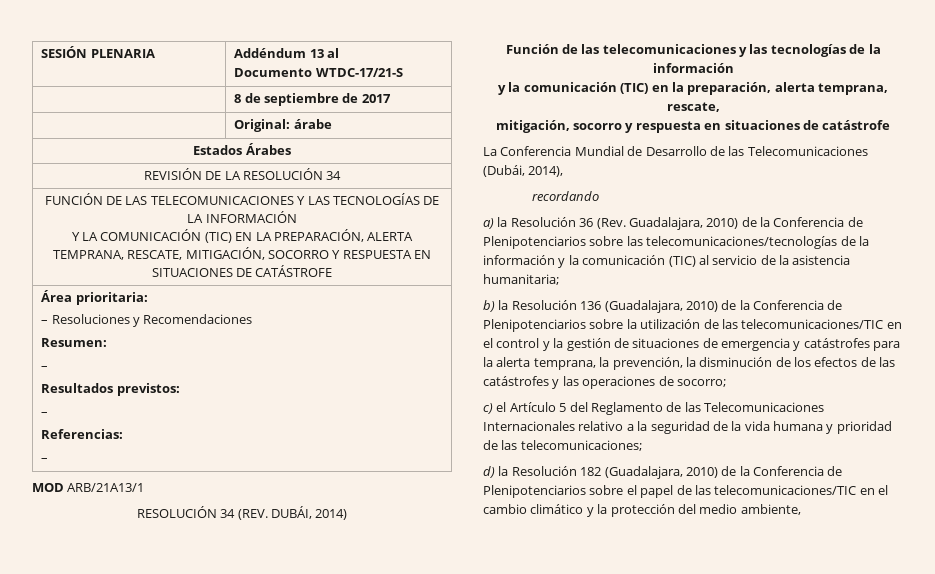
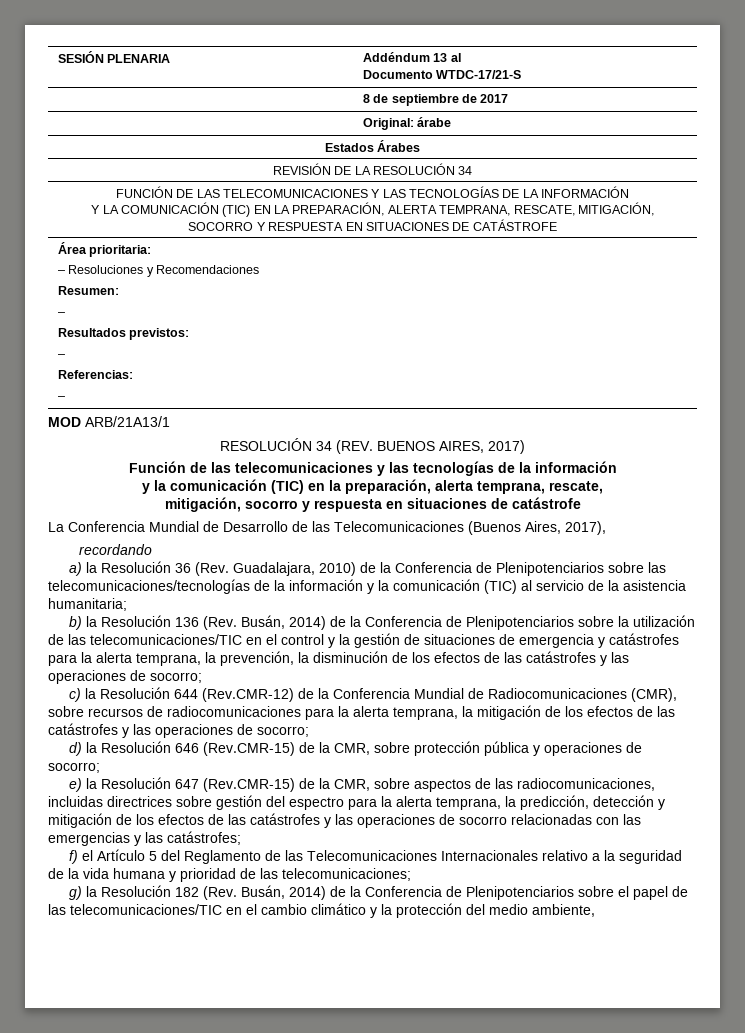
[270,506,348,520] DUBÁI, 2014) -> [377,440,525,454] BUENOS AIRES, 2017)
[483,165,564,177] (Dubái, 2014), -> [468,521,606,535] (Buenos Aires, 2017),
[604,300,718,313] (Guadalajara, 2010) -> [202,615,326,630] (Rev. Busán, 2014)
(493, 408) none -> [84,687,677,702] [48,705,675,720] [48,723,309,738] [68,741,642,756] [48,762,100,773] [68,777,655,792] [48,795,665,810] [48,813,641,828] [48,831,241,846] [68,850,78,864] la Resolución 644 (Rev.CMR-12) de la Conferencia Mundial de Radiocomunicaciones (CMR), sobre recursos de radiocomunicaciones para la alerta temprana, la mitigación de los efectos de las catástrofes y las operaciones de socorro; // d) la Resolución 646 (Rev.CMR-15) de la CMR, sobre protección pública y operaciones de socorro; // e) la Resolución 647 (Rev.CMR-15) de la CMR, sobre aspectos de las radiocomunicaciones, incluidas directrices sobre gestión del espectro para la alerta temprana, la predicción, detección y mitigación de los efectos de las catástrofes y las operaciones de socorro relacionadas con las emergencias y las catástrofes; // f)
[483,466,495,478] d) -> [68,886,82,900] g)
[604,466,718,479] (Guadalajara, 2010) -> [202,885,326,900] (Rev. Busán, 2014)

